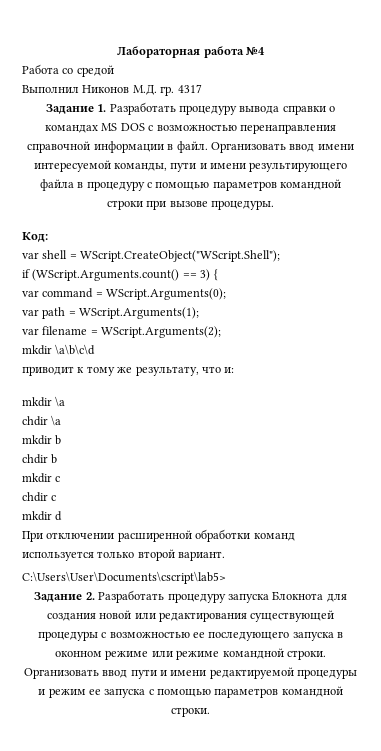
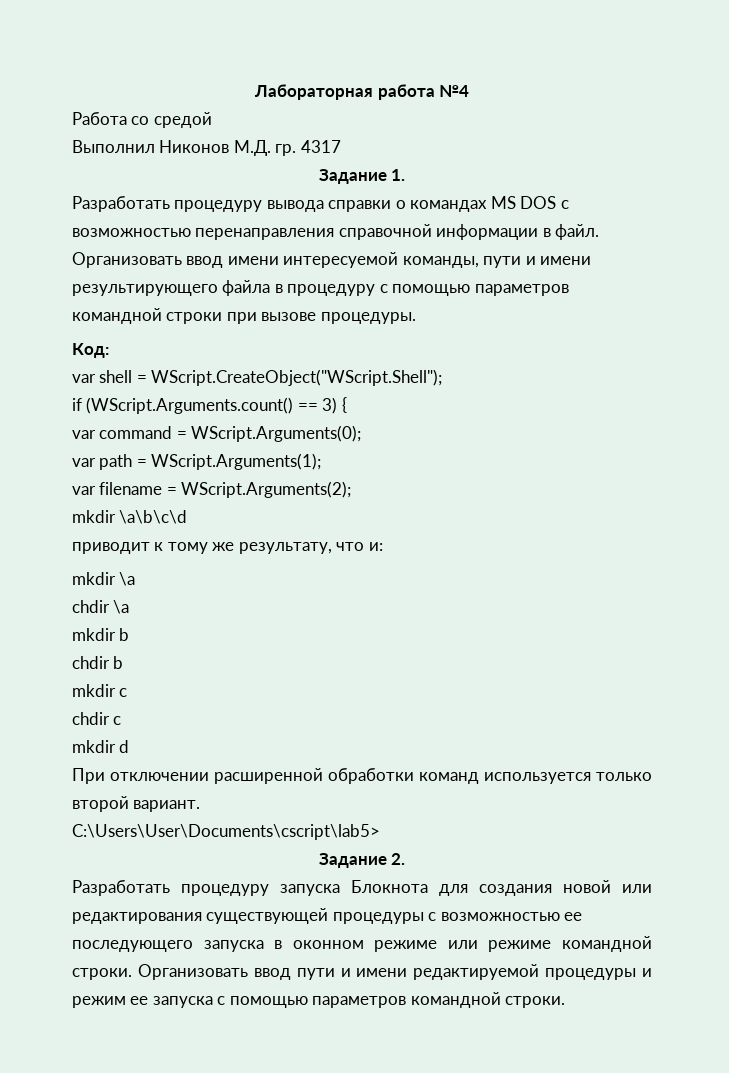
(107, 108) none -> (406, 175) //
(95, 596) none -> (406, 859) //

